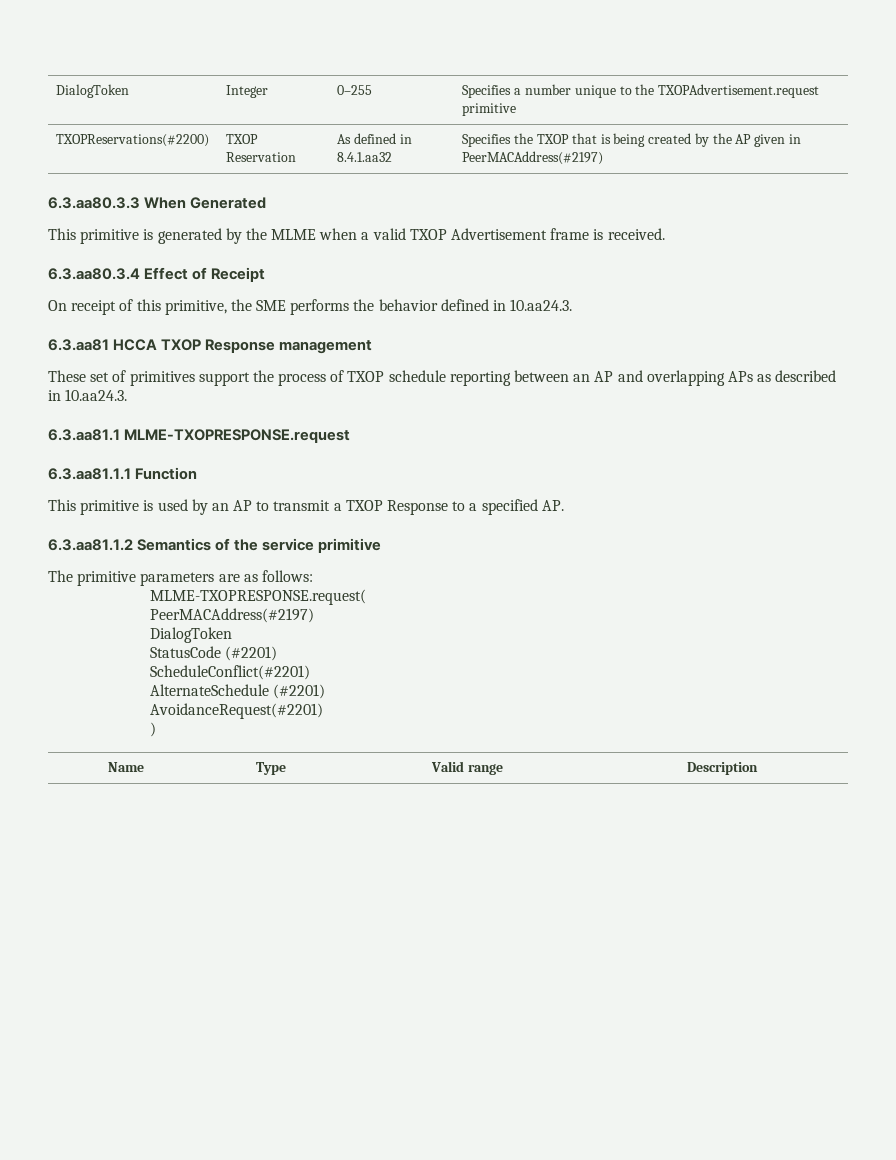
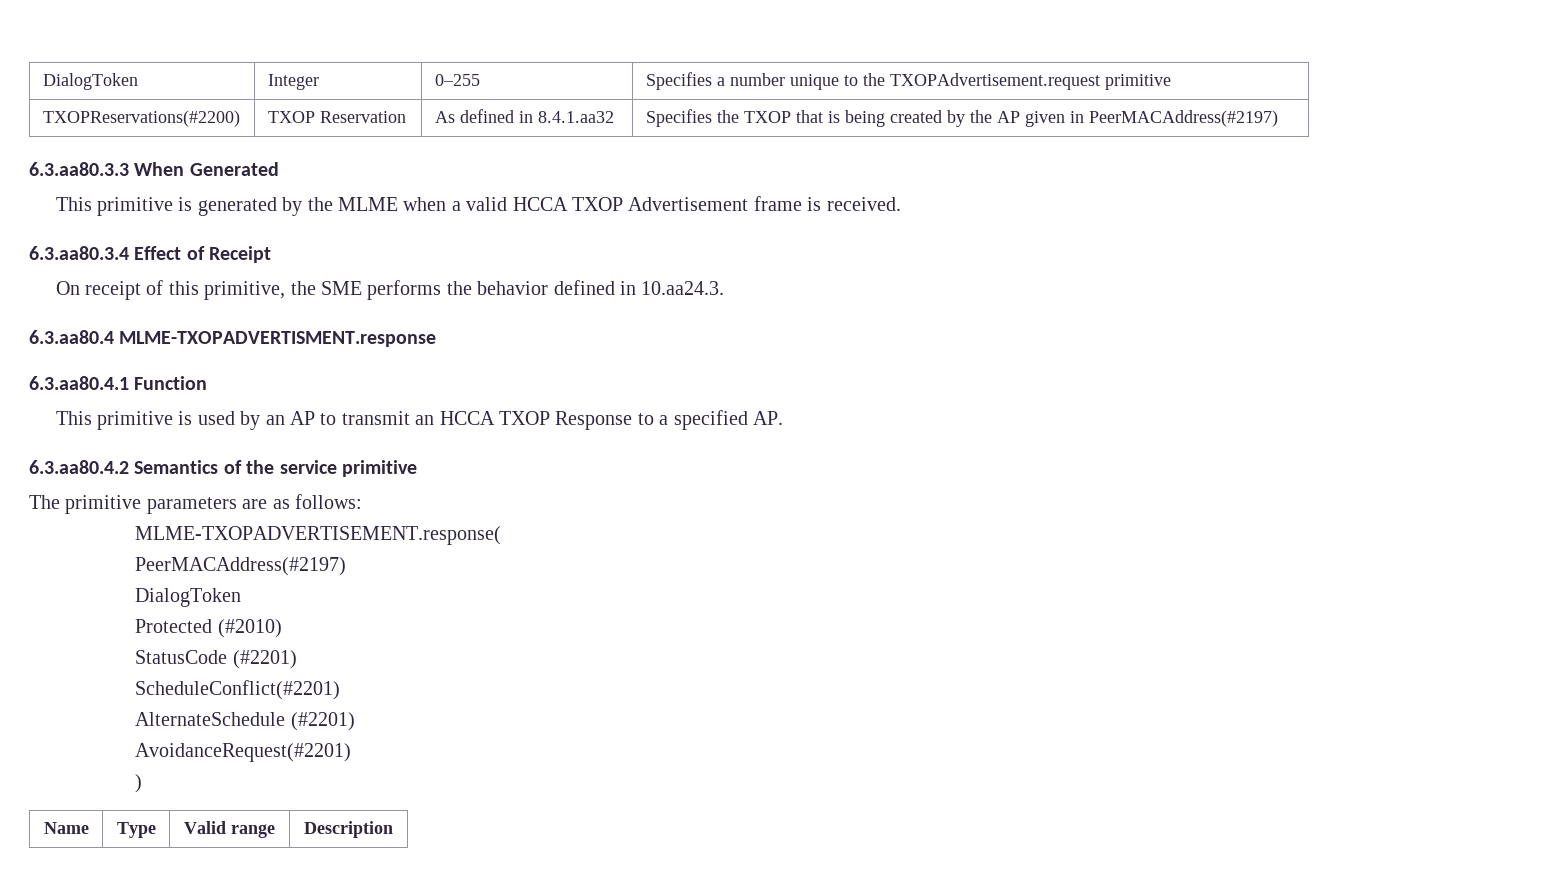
(406, 234) none -> [512,197,568,211] HCCA
[48,339,373,354] [48,370,837,386] [48,389,128,401] [48,429,351,443] [48,468,131,480] 6.3.aa81 HCCA TXOP Response management // These set of primitives support the process of TXOP schedule reporting between an AP and overlapping APs as described in 10.aa24.3. // 6.3.aa81.1 MLME-TXOPRESPONSE.request // 6.3.aa81.1.1 -> [29,330,437,347] [29,376,129,390] 6.3.aa80.4 MLME-TXOPADVERTISMENT.response // 6.3.aa80.4.1
[333,503,342,511] a -> [415,411,495,425] an HCCA
[48,539,133,551] 6.3.aa81.1.2 -> [29,460,129,474] 6.3.aa80.4.2
[149,589,366,605] MLME-TXOPRESPONSE.request( -> [135,526,502,545] MLME-TXOPADVERTISEMENT.response(
(232, 635) none -> [135,619,282,638] // Protected (#2010)

